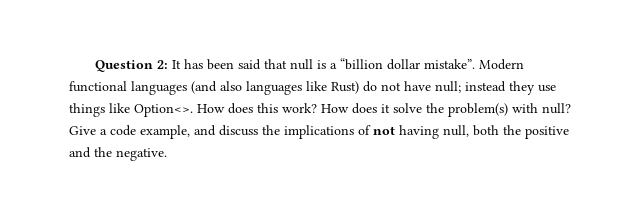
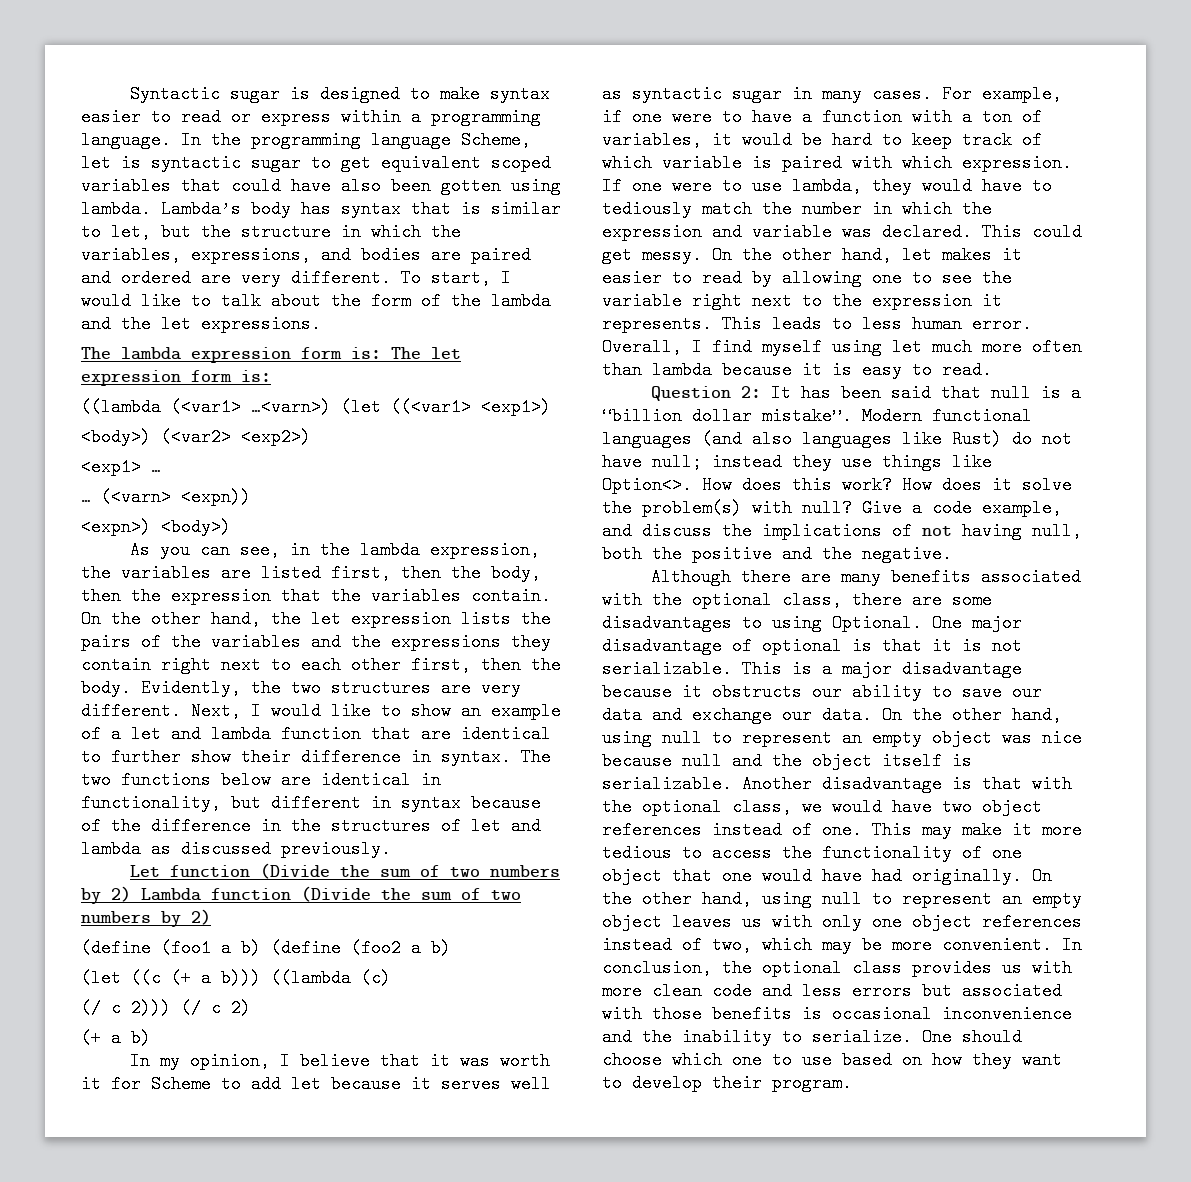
(95, 66) none -> [129,85,550,103] [81,108,541,126] [81,131,531,149] [81,154,551,172] [81,177,561,195] [81,200,561,218] [81,223,461,241] [81,246,531,264] [81,269,511,287] [81,292,551,310] [81,315,321,333] [81,347,461,363] [81,370,271,386] [81,398,551,416] [81,428,311,446] [81,458,161,476] [81,488,251,506] [81,518,231,536] [129,541,540,559] [81,564,541,582] [81,587,551,605] [81,610,551,628] [81,633,551,651] [81,656,561,674] [81,679,521,697] [81,702,561,720] [81,725,551,743] [81,748,551,766] [81,771,441,789] [81,794,541,812] [81,817,541,835] [81,840,391,858] [129,863,560,879] [81,886,521,904] [81,909,211,927] [81,939,451,957] [81,969,391,987] [81,999,251,1017] [81,1029,151,1047] [129,1052,550,1070] [81,1075,551,1093] [602,85,1062,103] [602,108,1042,126] [602,131,1042,149] [602,154,1072,172] [602,177,1052,195] [602,200,992,218] [602,223,1082,241] [602,246,1022,264] [602,269,1012,287] [602,292,1002,310] [602,315,1032,333] [602,338,1082,356] [602,361,992,379] Syntactic sugar is designed to make syntax easier to read or express within a programming language. In the programming language Scheme, let is syntactic sugar to get equivalent scoped variables that could have also been gotten using lambda. Lambda’s body has syntax that is similar to let, but the structure in which the variables, expressions, and bodies are paired and ordered are very different. To start, I would like to talk about the form of the lambda and the let expressions. // The lambda expression form is: The let expression form is: // ((lambda (<var1> …<varn>) (let ((<var1> <exp1>) // <body>) (<var2> <exp2>) // <exp1> … // … (<varn> <expn)) // <expn>) <body>) // As you can see, in the lambda expression, the variables are listed first, then the body, then the expression that the variables contain. On the other hand, the let expression lists the pairs of the variables and the expressions they contain right next to each other first, then the body. Evidently, the two structures are very different. Next, I would like to show an example of a let and lambda function that are identical to further show their difference in syntax. The two functions below are identical in functionality, but different in syntax because of the difference in the structures of let and lambda as discussed previously. // Let function (Divide the sum of two numbers by 2) Lambda function (Divide the sum of two numbers by 2) // (define (foo1 a b) (define (foo2 a b) // (let ((c (+ a b))) ((lambda (c) // (/ c 2))) (/ c 2) // (+ a b) // In my opinion, I believe that it was worth it for Scheme to add let because it serves well as syntactic sugar in many cases. For example, if one were to have a function with a ton of variables, it would be hard to keep track of which variable is paired with which expression. If one were to use lambda, they would have to tediously match the number in which the expression and variable was declared. This could get messy. On the other hand, let makes it easier to read by allowing one to see the variable right next to the expression it represents. This leads to less human error. Overall, I find myself using let much more often than lambda because it is easy to read. //
(167, 154) none -> [650,568,1081,586] [602,591,992,609] [602,614,1022,632] [602,637,1022,655] [602,660,1022,678] [602,683,1042,701] [602,706,1062,724] [602,729,1082,747] [602,752,972,770] [602,775,1072,793] [602,798,1042,816] [602,821,1082,839] [602,844,1022,862] [602,867,1052,885] [602,890,1082,908] [602,913,1082,931] [602,936,1082,954] [602,959,1072,977] [602,982,1062,1000] [602,1005,1072,1023] [602,1028,1022,1046] [602,1051,1062,1069] [602,1074,852,1092] // Although there are many benefits associated with the optional class, there are some disadvantages to using Optional. One major disadvantage of optional is that it is not serializable. This is a major disadvantage because it obstructs our ability to save our data and exchange our data. On the other hand, using null to represent an empty object was nice because null and the object itself is serializable. Another disadvantage is that with the optional class, we would have two object references instead of one. This may make it more tedious to access the functionality of one object that one would have had originally. On the other hand, using null to represent an empty object leaves us with only one object references instead of two, which may be more convenient. In conclusion, the optional class provides us with more clean code and less errors but associated with those benefits is occasional inconvenience and the inability to serialize. One should choose which one to use based on how they want to develop their program.

